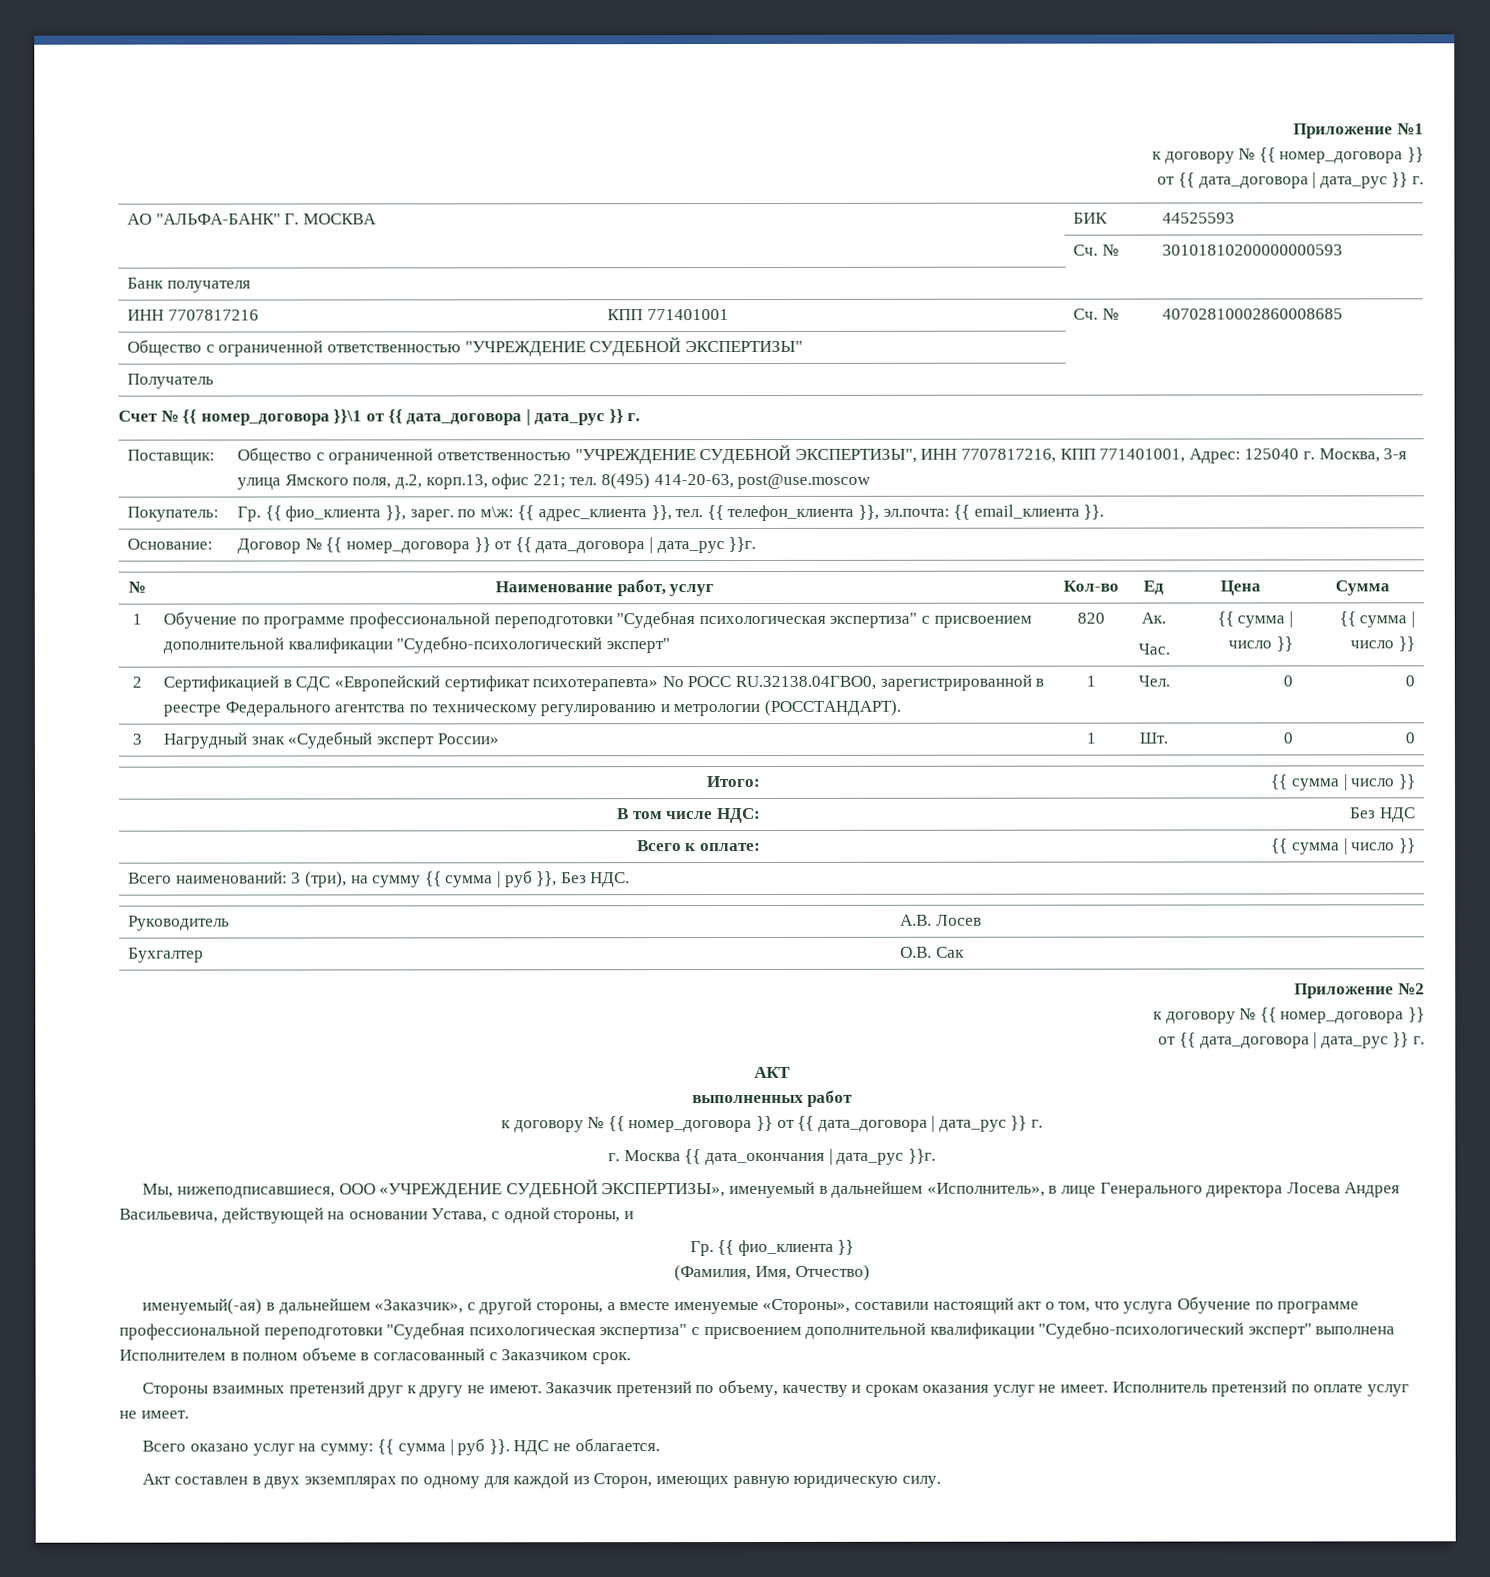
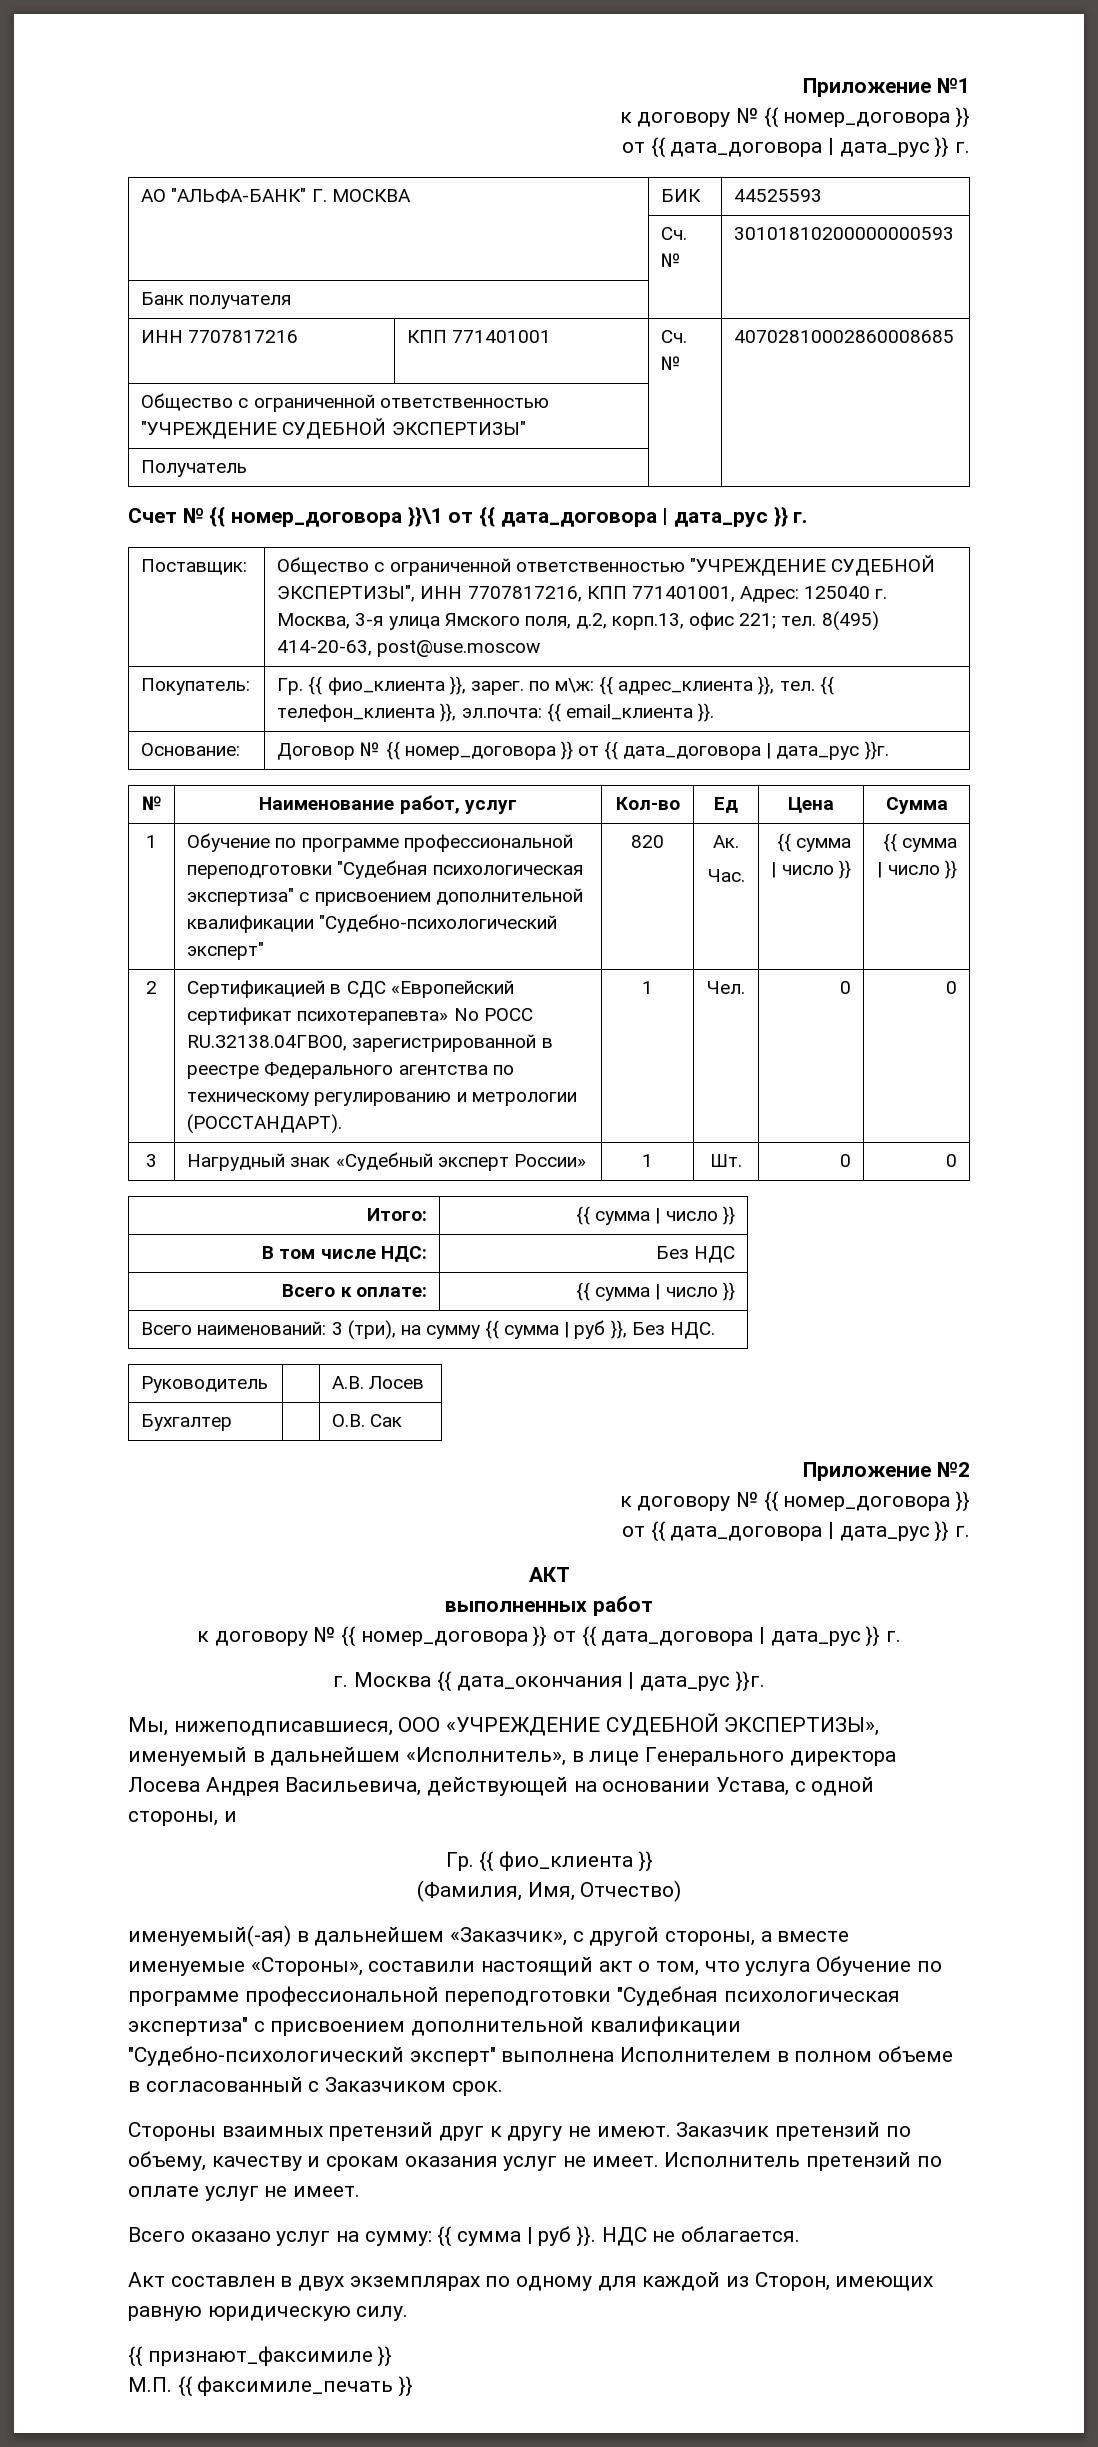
(941, 1481) none -> [128,2346,393,2367] [128,2376,414,2397] // {{ признают_факсимиле }} // М.П. {{ факсимиле_печать }}

